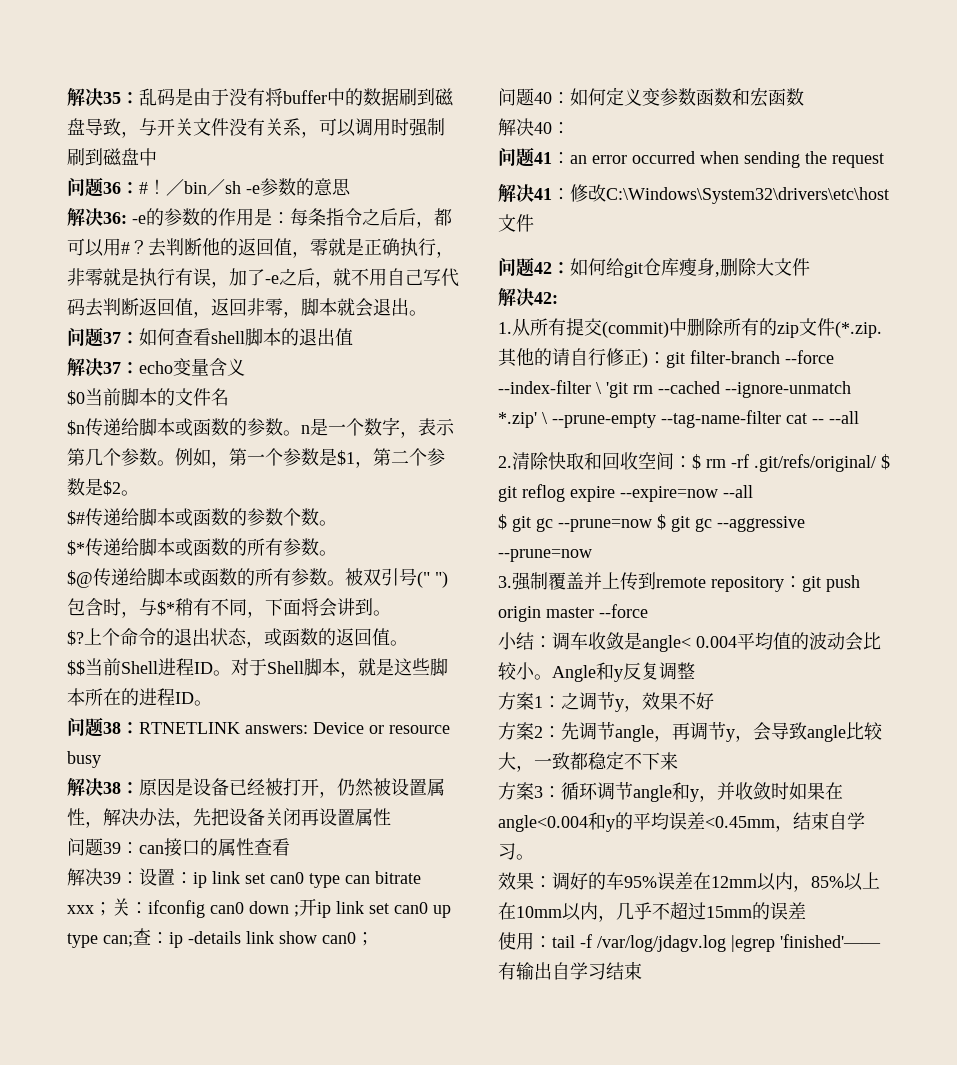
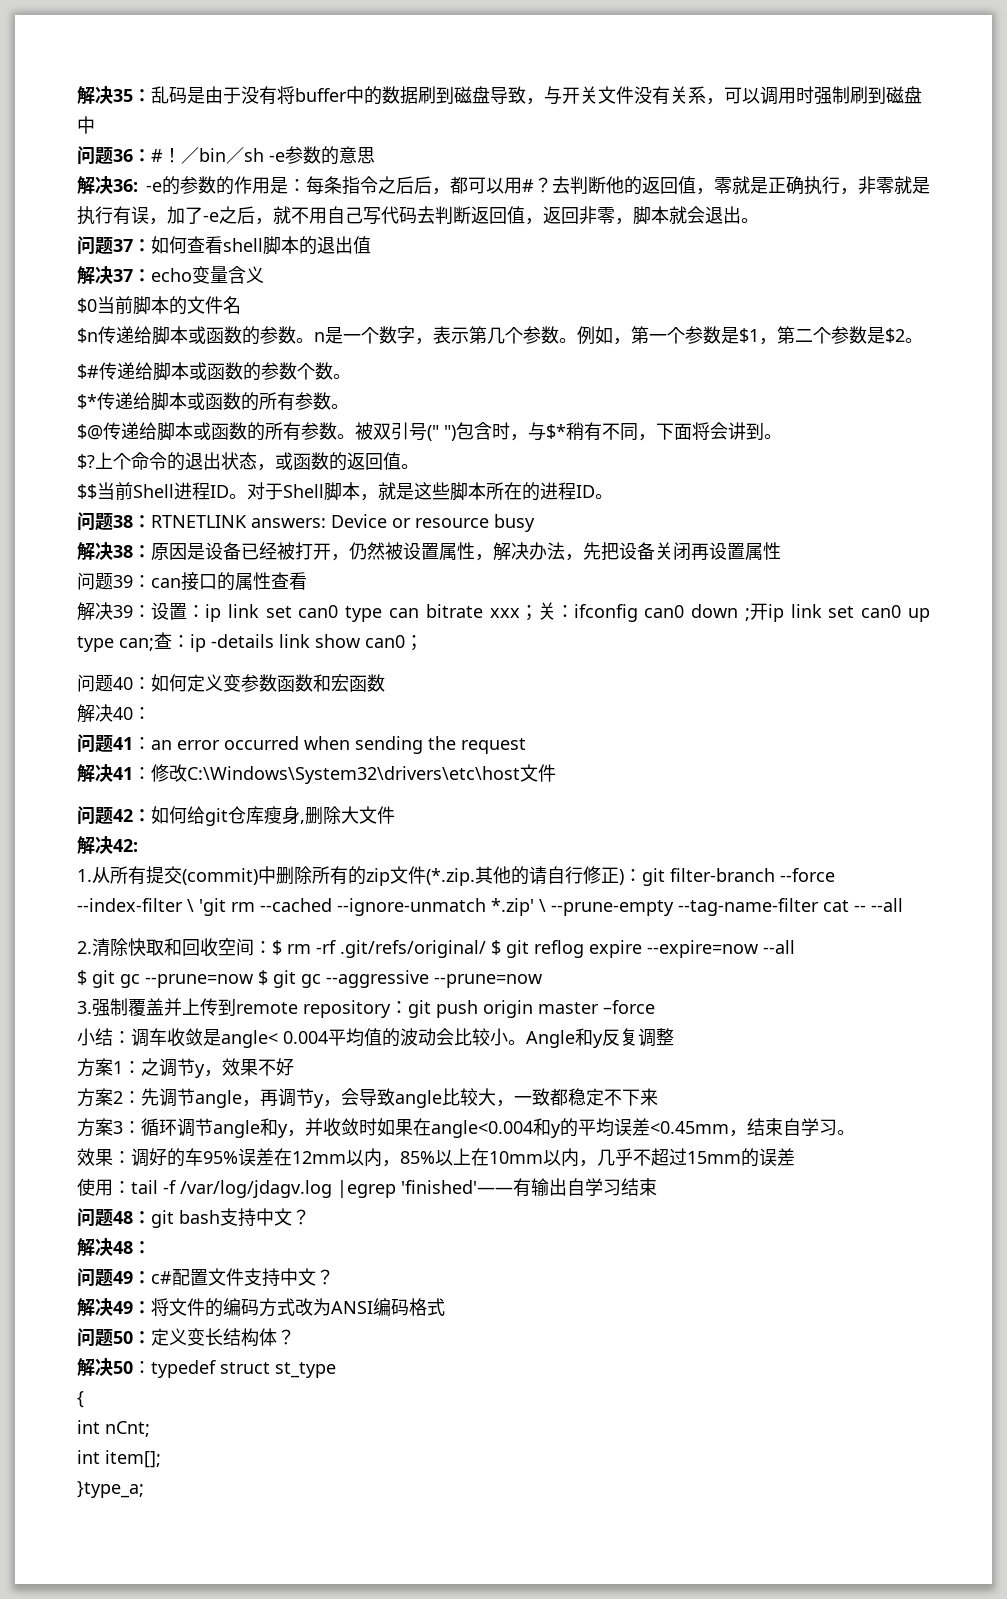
[599,604,648,618] --force -> [603,1000,655,1014] –force
(642, 971) none -> [77,1208,310,1228] [77,1238,151,1256] [77,1268,334,1287] [77,1298,445,1317] [77,1328,295,1347] [77,1358,336,1378] [77,1391,84,1408] [77,1420,150,1437] [77,1450,161,1468] [77,1481,144,1498] // 问题48：git bash支持中文？ // 解决48： // 问题49：c#配置文件支持中文？ // 解决49：将文件的编码方式改为ANSI编码格式 // 问题50：定义变长结构体？ // 解决50：typedef struct st_type // { // int nCnt; // int item[]; // }type_a;

